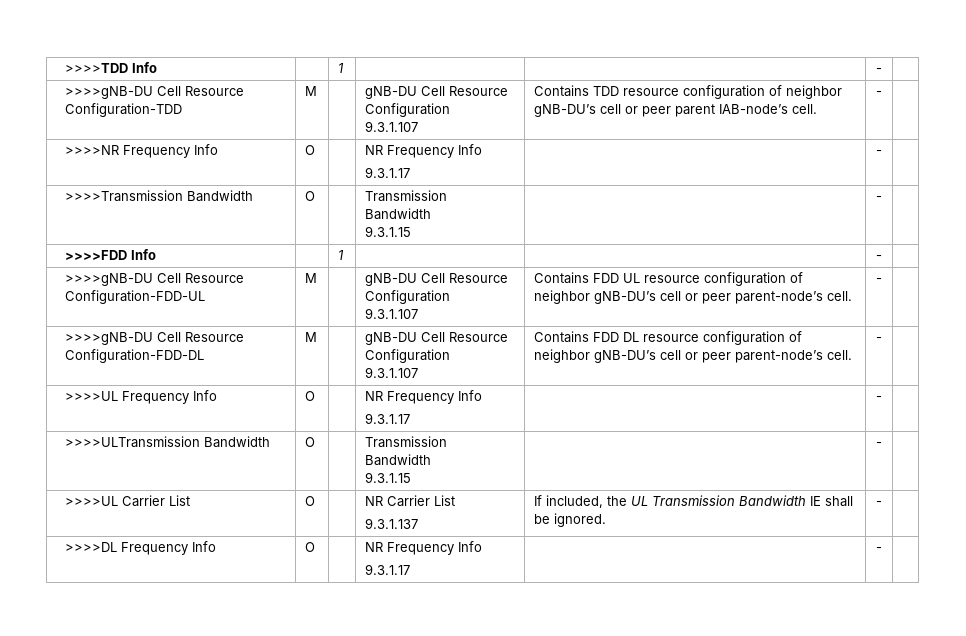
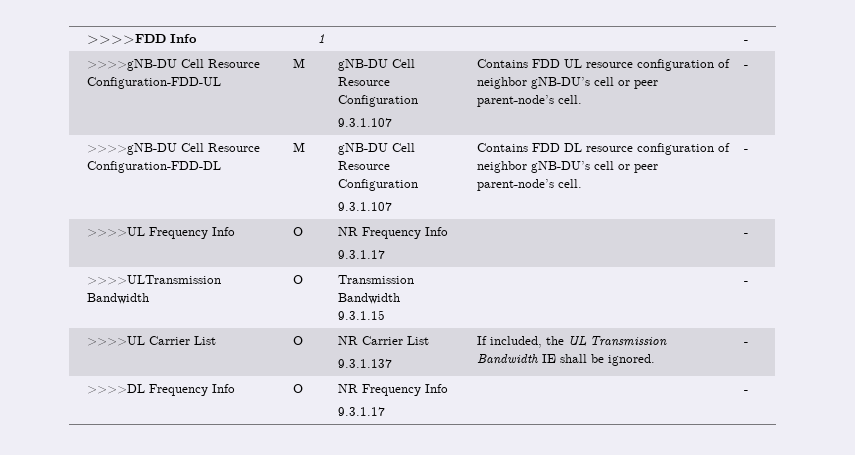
[65,62,158,73] [337,63,344,73] [876,68,882,73] [65,86,245,99] [65,103,183,117] [304,86,317,96] [364,86,508,99] [364,103,450,117] [364,121,418,132] [533,85,842,99] [533,104,817,117] [876,91,882,96] [65,144,219,158] [304,145,315,155] [364,144,482,158] [364,167,410,178] [876,150,882,155] [65,190,254,202] [304,191,315,201] [364,190,447,202] [364,208,431,220] [364,226,411,237] [876,196,882,201] >>>>TDD Info | | 1 | | | - | // >>>>gNB-DU Cell Resource Configuration-TDD | M | | gNB-DU Cell Resource Configuration // 9.3.1.107 | Contains TDD resource configuration of neighbor gNB-DU’s cell or peer parent IAB-node’s cell. | - | // >>>>NR Frequency Info | O | | NR Frequency Info // 9.3.1.17 | | - | // >>>>Transmission Bandwidth | O | | Transmission Bandwidth // 9.3.1.15 | | - | // -> (87, 39) none

